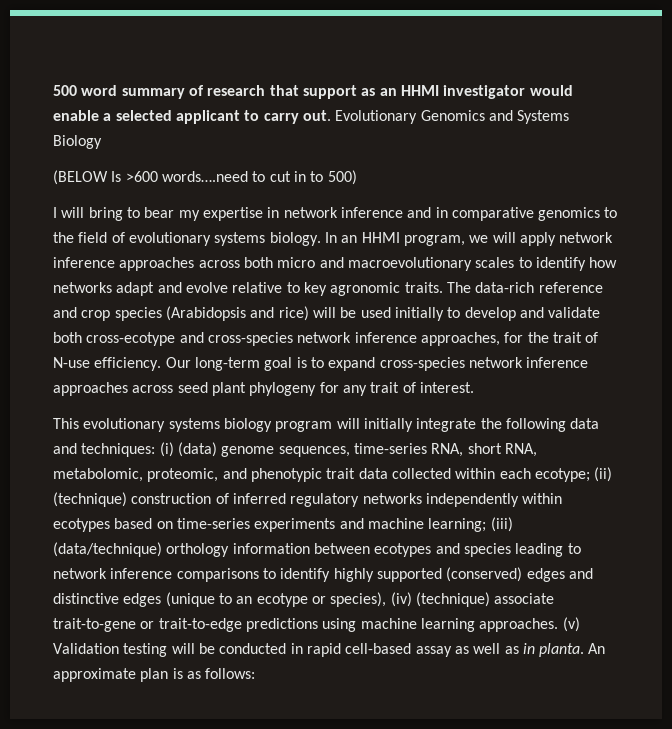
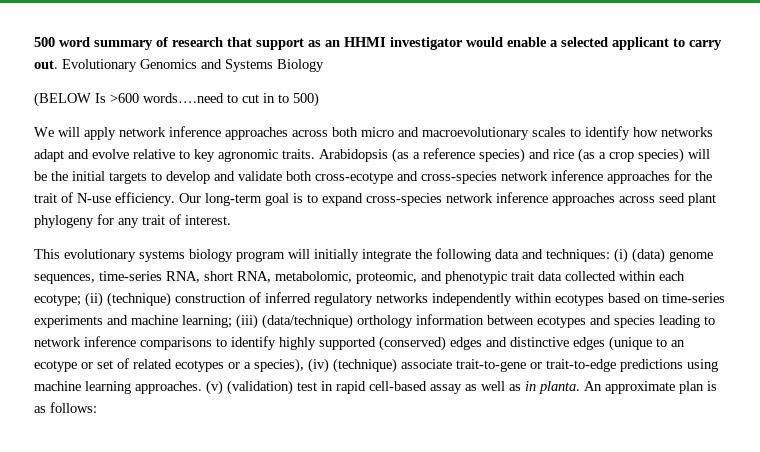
[53,207,618,221] [53,232,489,246] I will bring to bear my expertise in network inference and in comparative genomics to the field of evolutionary systems biology. In an HHMI program, we -> [34,127,54,137] We
[446,282,603,293] [53,306,444,321] The data-rich reference and crop species (Arabidopsis and rice) will be used initially -> [319,148,710,163] [34,171,147,184] Arabidopsis (as a reference species) and rice (as a crop species) will be the initial targets
[420,332,500,346] approaches, -> [607,171,670,184] approaches
(326, 600) none -> [97,358,251,372] set of related ecotypes or a
[53,643,287,657] Validation testing will be conducted -> [227,380,317,395] (validation) test

